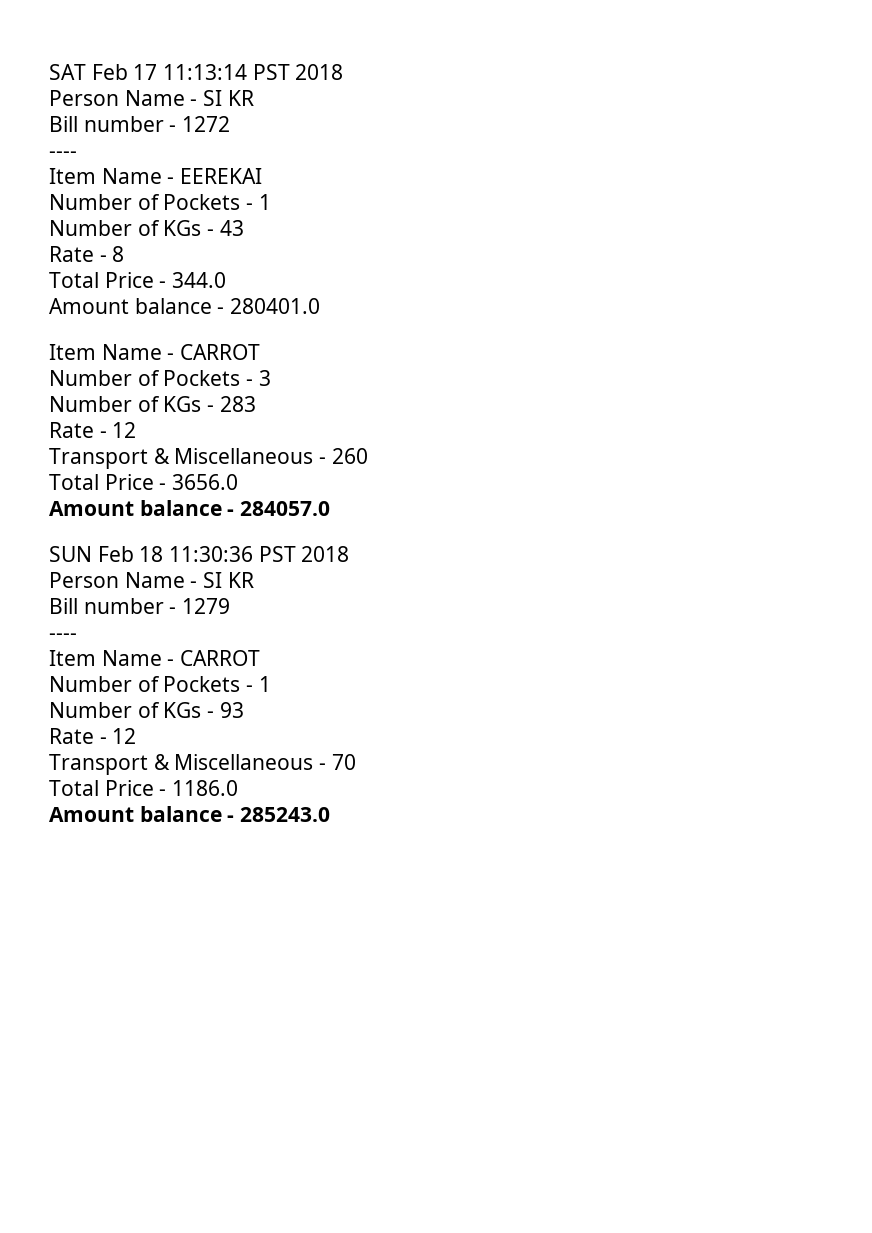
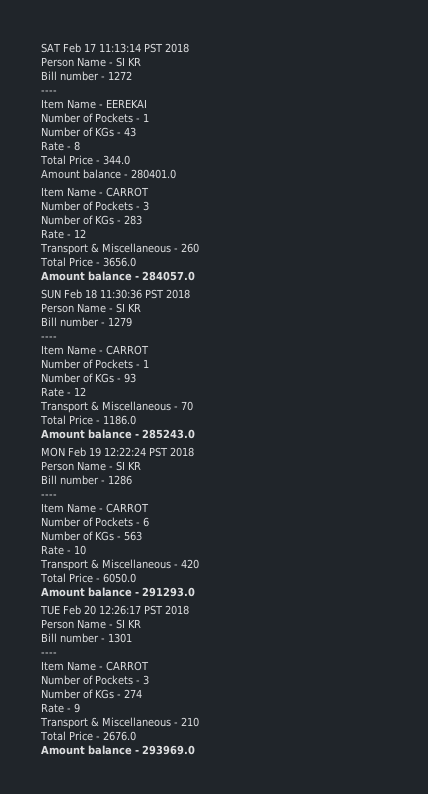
(331, 814) none -> [41,447,194,457] [41,461,141,471] [41,475,132,485] [41,494,57,498] [41,503,149,513] [41,517,149,527] [41,531,142,541] [41,545,86,555] [40,559,199,571] [40,573,136,583] [41,587,195,597] [40,605,189,615] [41,619,141,629] [41,633,132,643] [41,652,57,656] [41,661,149,671] [41,675,149,685] [41,689,142,699] [41,703,80,713] [40,717,199,729] [40,731,136,741] [41,745,195,755] // MON Feb 19 12:22:24 PST 2018 // Person Name - SI KR // Bill number - 1286 // ---- // Item Name - CARROT // Number of Pockets - 6 // Number of KGs - 563 // Rate - 10 // Transport & Miscellaneous - 420 // Total Price - 6050.0 // Amount balance - 291293.0 // TUE Feb 20 12:26:17 PST 2018 // Person Name - SI KR // Bill number - 1301 // ---- // Item Name - CARROT // Number of Pockets - 3 // Number of KGs - 274 // Rate - 9 // Transport & Miscellaneous - 210 // Total Price - 2676.0 // Amount balance - 293969.0

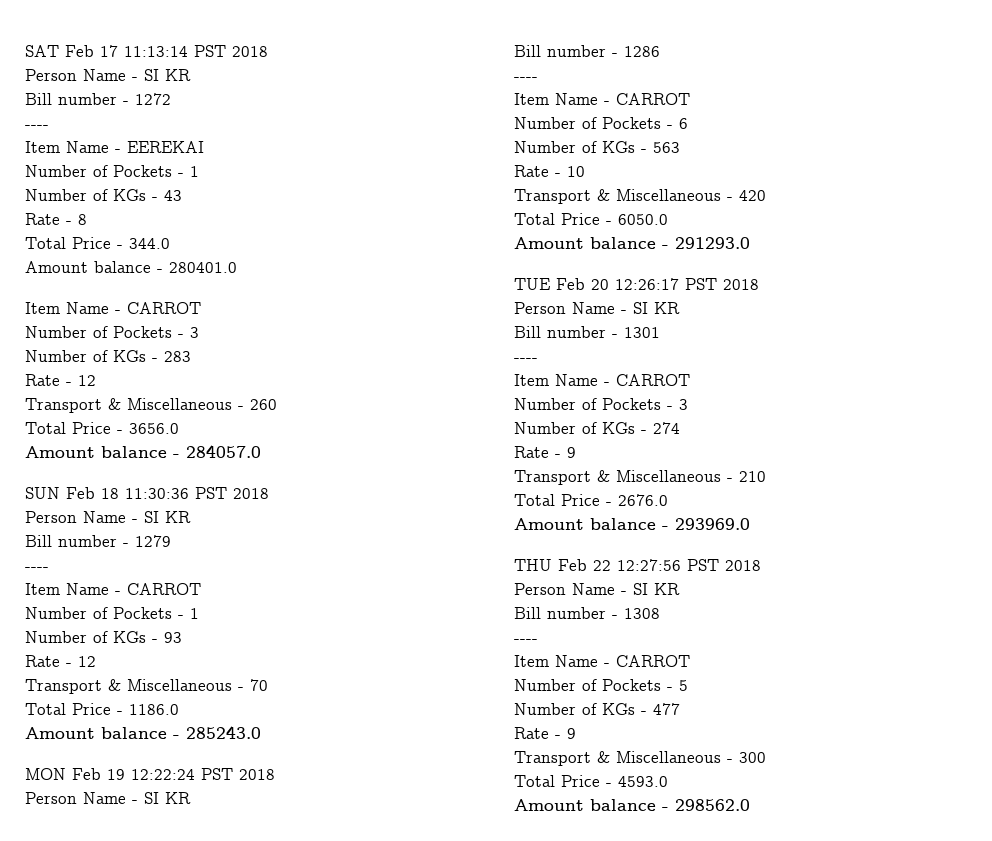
(195, 750) none -> [514,559,761,571] [514,583,680,595] [514,607,660,619] [514,639,538,643] [514,655,690,667] [514,679,688,691] [514,703,680,715] [514,727,576,739] [514,751,766,766] [514,775,668,787] [514,799,750,811] // THU Feb 22 12:27:56 PST 2018 // Person Name - SI KR // Bill number - 1308 // ---- // Item Name - CARROT // Number of Pockets - 5 // Number of KGs - 477 // Rate - 9 // Transport & Miscellaneous - 300 // Total Price - 4593.0 // Amount balance - 298562.0

